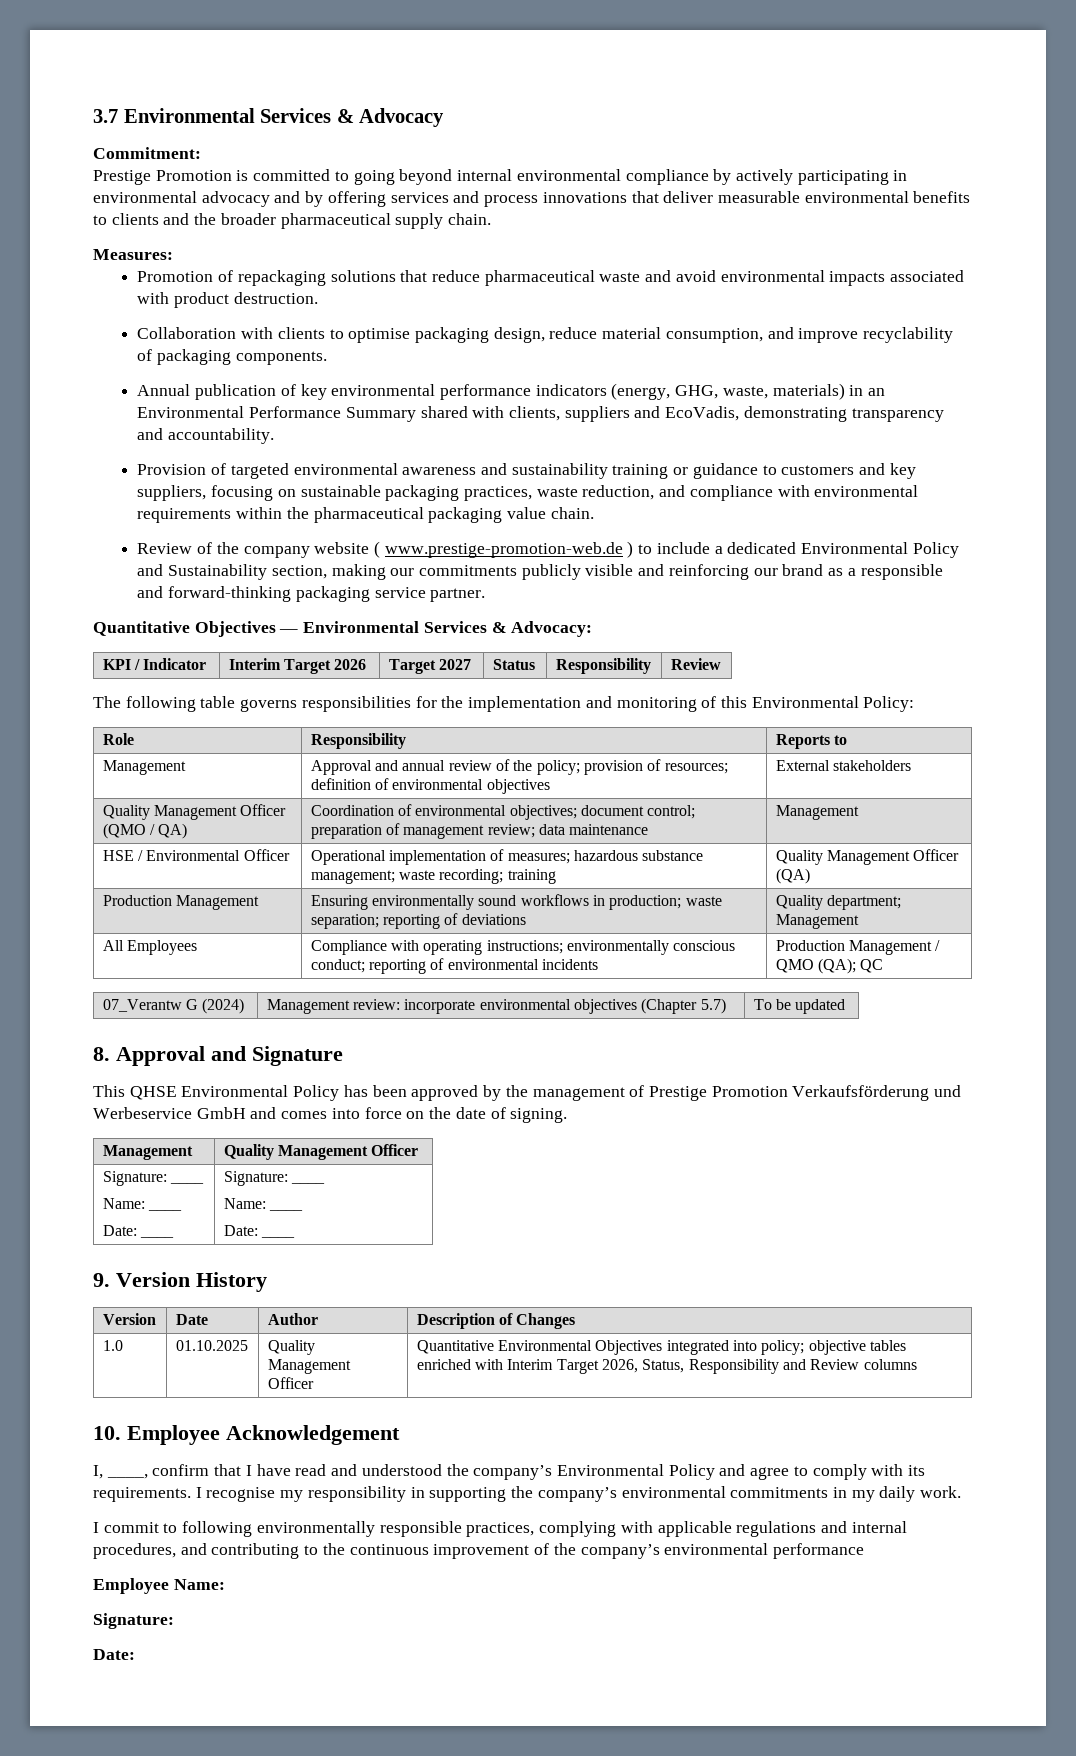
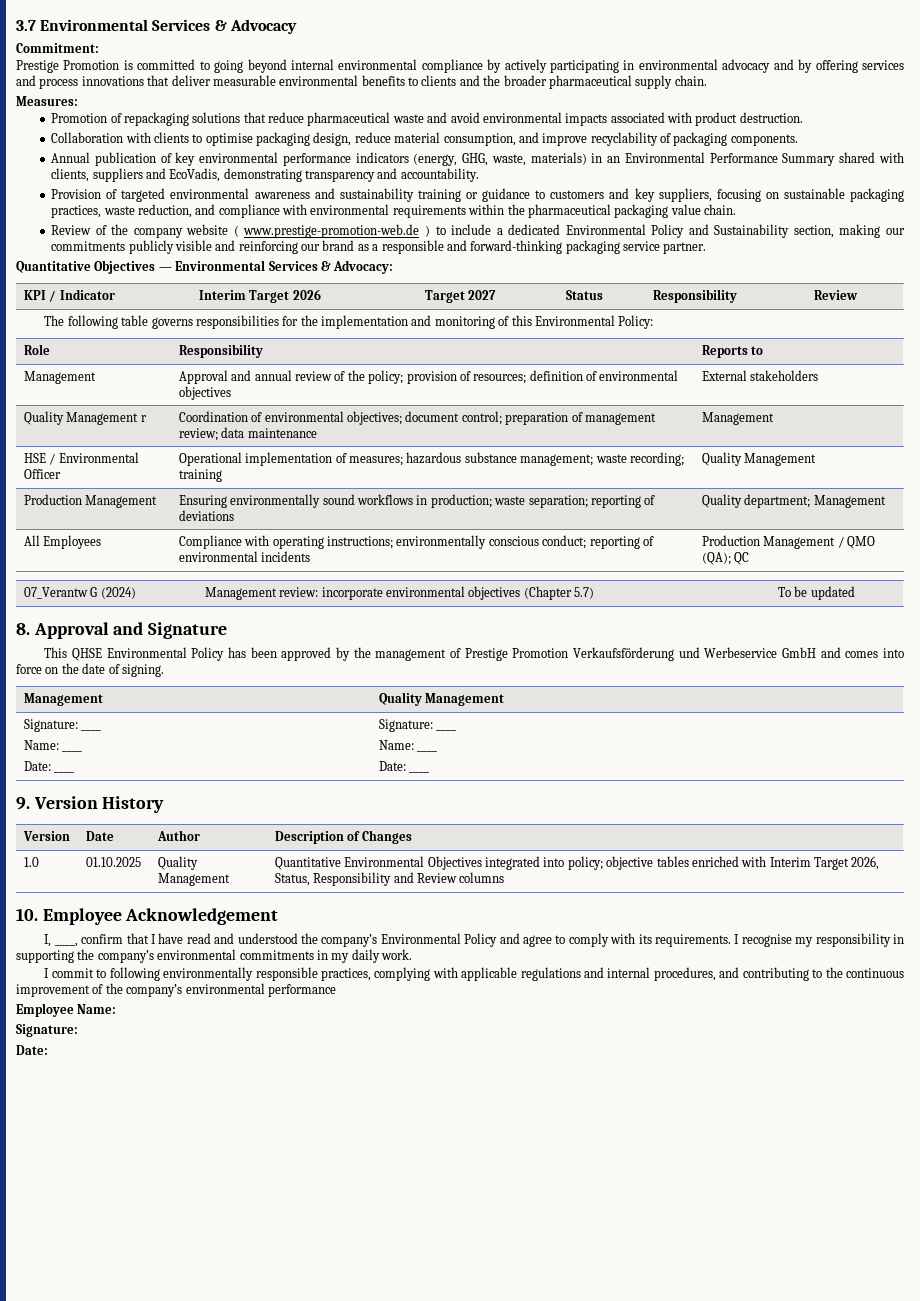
[240,804,287,816] [102,823,188,839] Officer (QMO / QA) -> [140,415,147,422] r
[913,849,960,861] [775,868,810,884] Officer (QA) -> (817, 459) none
[371,1144,419,1156] Officer -> (505, 699) none
[267,1377,314,1389] Officer -> (230, 879) none

